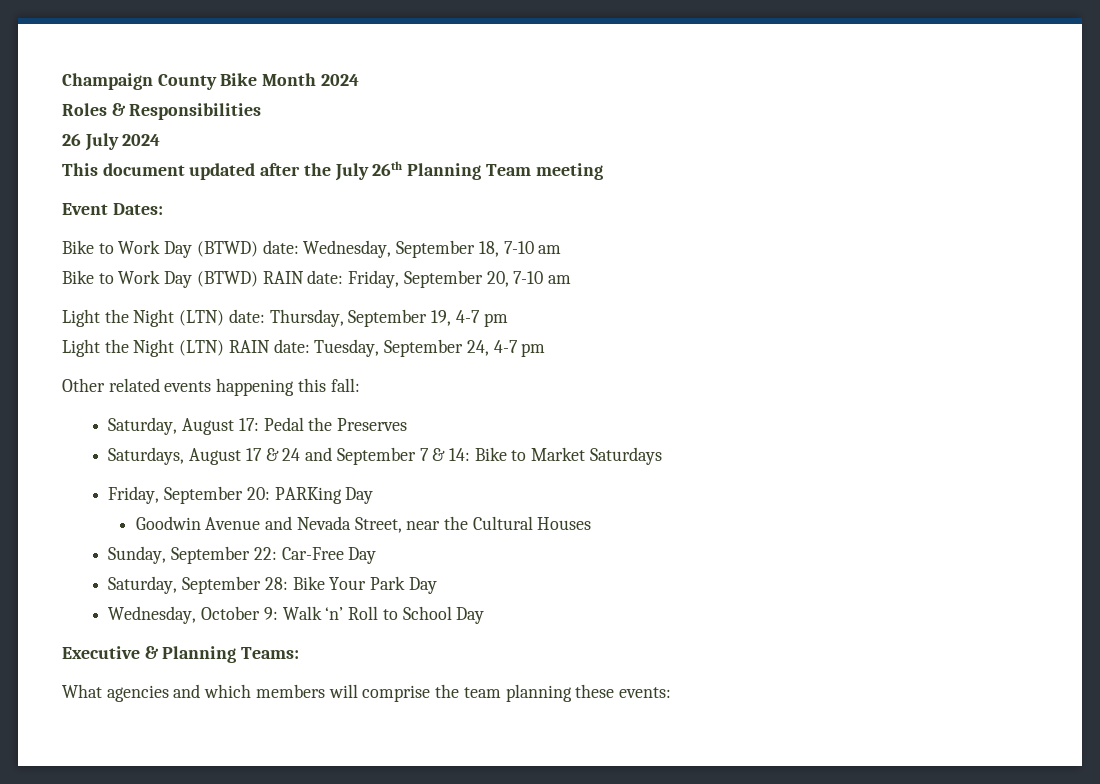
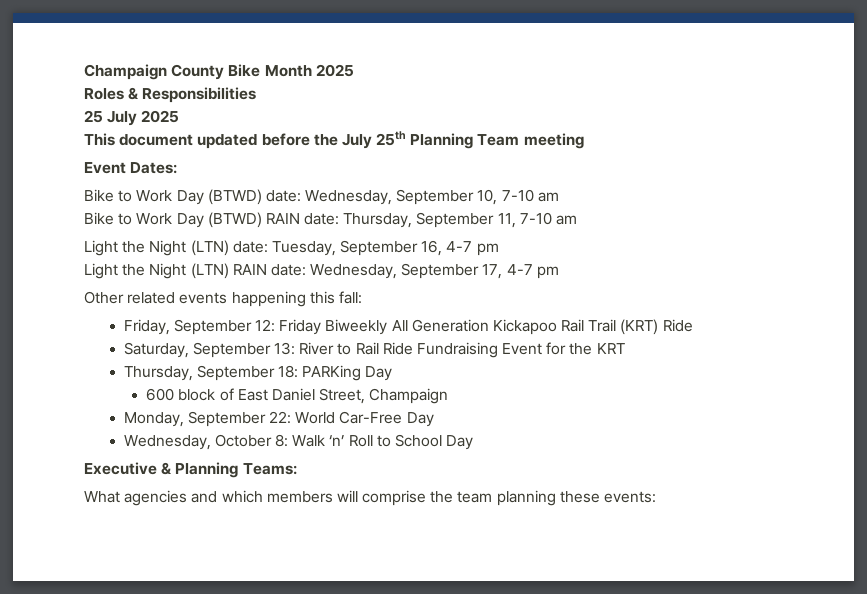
[320,74,359,86] 2024 -> [315,64,354,77] 2025
[62,133,161,151] 26 July 2024 -> [84,110,180,126] 25 July 2025
[260,163,301,176] after -> [261,133,310,146] before
[372,161,403,176] 26th -> [376,131,407,146] 25th
[478,241,499,257] 18, -> [477,189,498,205] 10,
[348,270,509,288] Friday, September 20, -> [343,212,516,228] Thursday, September 11,
[269,309,452,327] Thursday, September 19, -> [271,240,443,256] Tuesday, September 16,
[314,339,489,357] Tuesday, September 24, -> [310,263,503,279] Wednesday, September 17,
[108,417,408,435] [108,447,662,465] [108,486,374,504] [135,516,592,533] [108,546,167,564] Saturday, August 17: Pedal the Preserves // Saturdays, August 17 & 24 and September 7 & 14: Bike to Market Saturdays // Friday, September 20: PARKing Day // Goodwin Avenue and Nevada Street, near the Cultural Houses // Sunday, -> [123,319,693,335] [123,342,625,358] [123,365,393,381] [146,388,449,404] [123,412,184,427] Friday, September 12: Friday Biweekly All Generation Kickapoo Rail Trail (KRT) Ride // Saturday, September 13: River to Rail Ride Fundraising Event for the KRT // Thursday, September 18: PARKing Day // 600 block of East Daniel Street, Champaign // Monday,
(277, 553) none -> [295,412,336,424] World
[108,576,437,594] // Saturday, September 28: Bike Your Park Day -> (434, 419) none
[263,607,278,620] 9: -> [275,434,289,447] 8:

